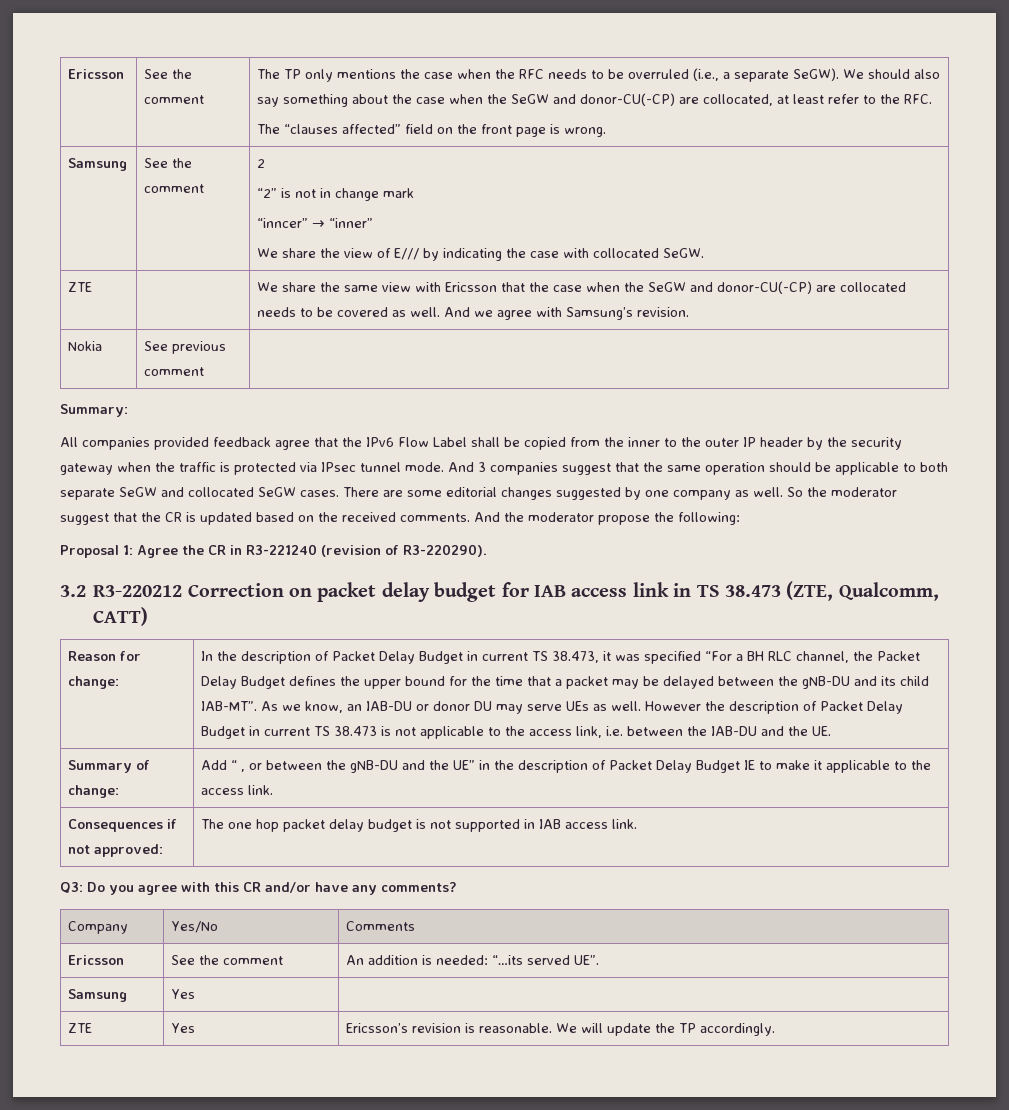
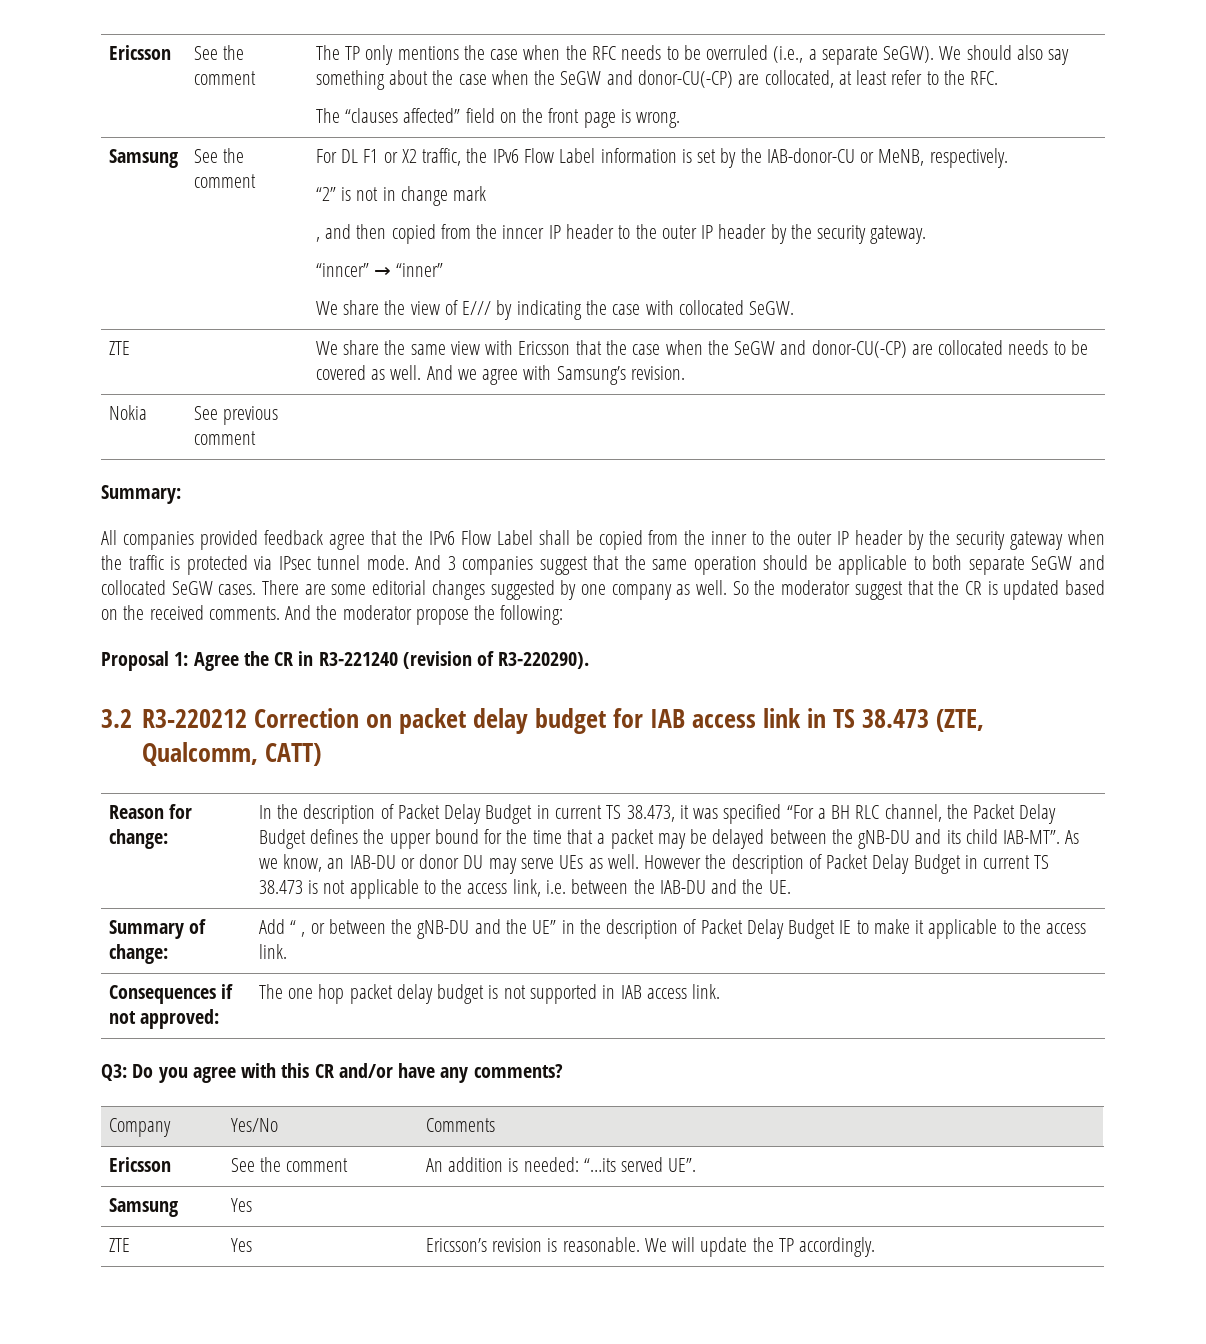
[257,159,266,168] 2 -> [315,148,1008,168] For DL F1 or X2 traffic, the IPv6 Flow Label information is set by the IAB-donor-CU or MeNB, respectively.
(415, 193) none -> [315,224,927,244] // , and then copied from the inncer IP header to the outer IP header by the security gateway.

